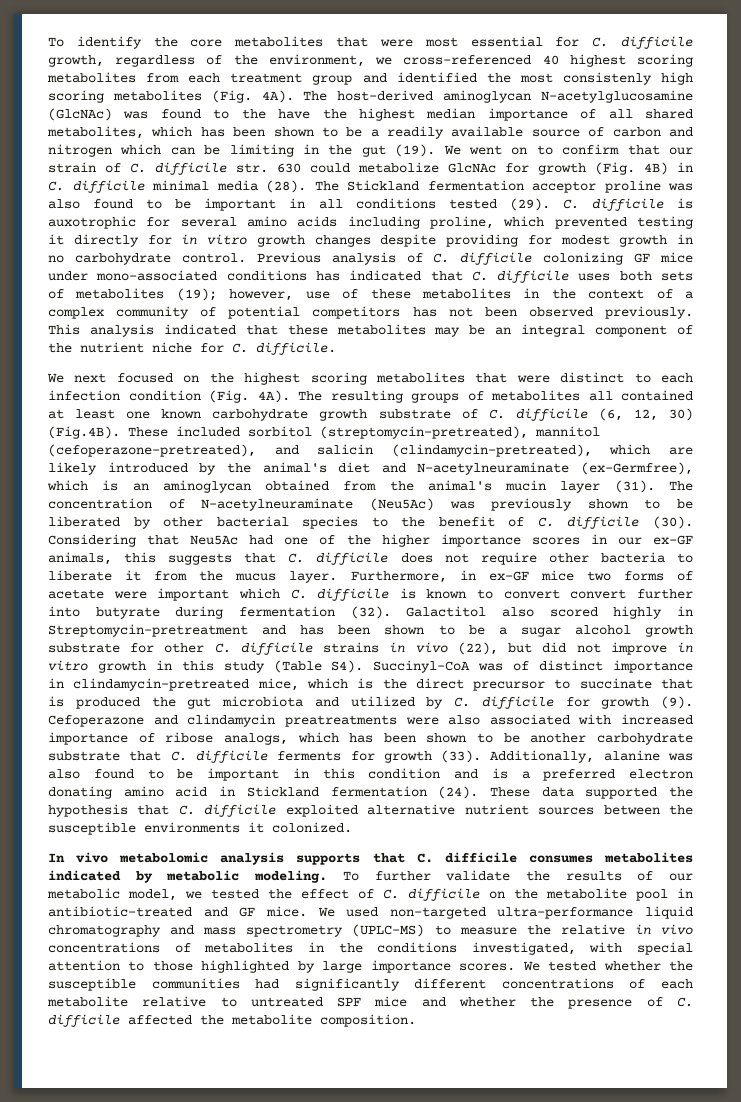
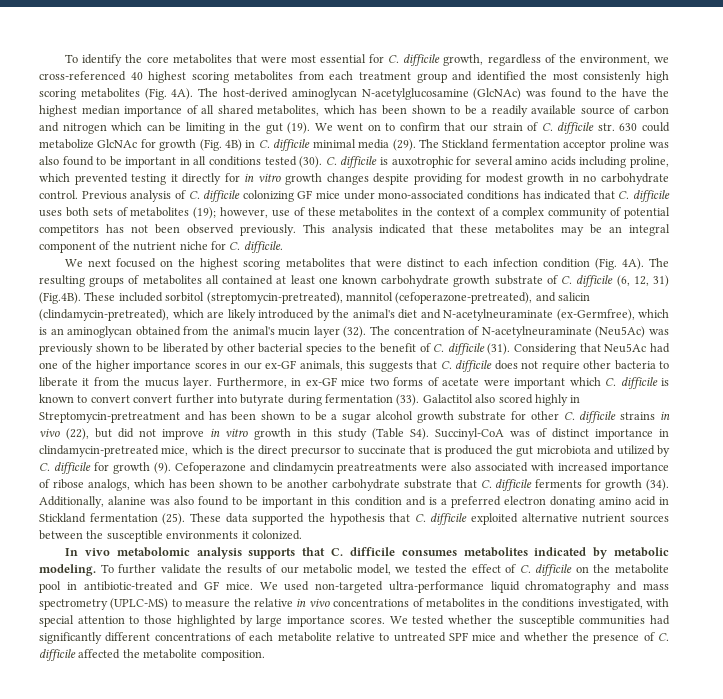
[266,180,306,193] (28). -> [392,139,416,151] (29).
[509,198,550,211] (29). -> [299,156,323,168] (30).
[669,408,694,421] 30) -> [652,275,669,287] 31)
[614,480,655,493] (31). -> [343,326,367,338] (32).
[653,516,693,529] (30). -> [487,343,511,355] (31).
[350,606,391,619] (32). -> [396,394,420,406] (33).
[441,750,482,763] (33). -> [646,479,670,491] (34).
[438,786,479,799] (24). -> [162,513,186,525] (25).

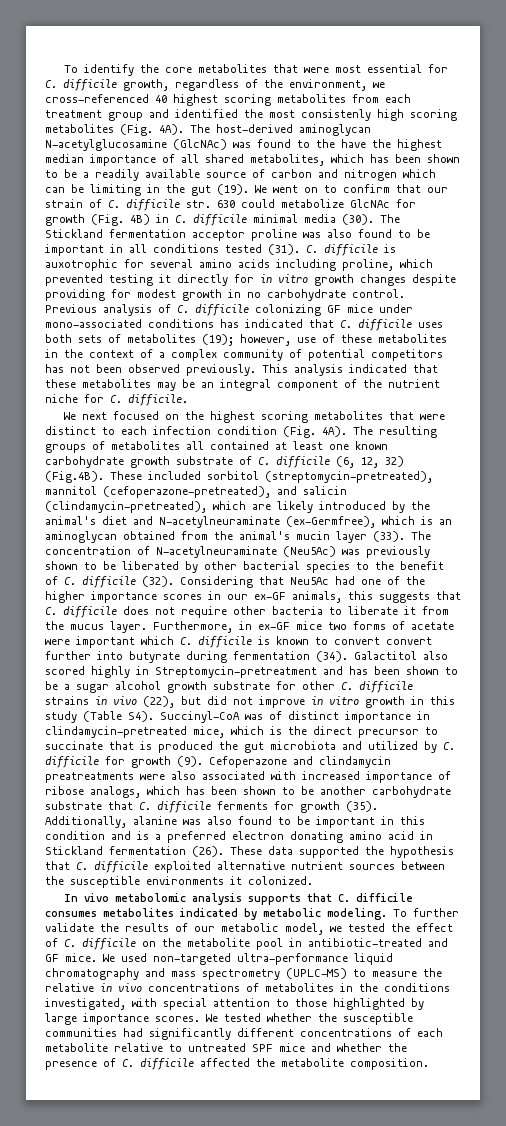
[392,139,416,151] (29). -> [342,214,374,225] (30).
[299,156,323,168] (30). -> [268,244,300,255] (31).
[652,275,669,287] 31) -> [385,456,404,467] 32)
[343,326,367,338] (32). -> [373,531,405,542] (33).
[487,343,511,355] (31). -> [142,576,174,587] (32).
[396,394,420,406] (33). -> [316,651,348,662] (34).
[646,479,670,491] (34). -> [346,801,378,812] (35).
[162,513,186,525] (25). -> [192,846,224,857] (26).

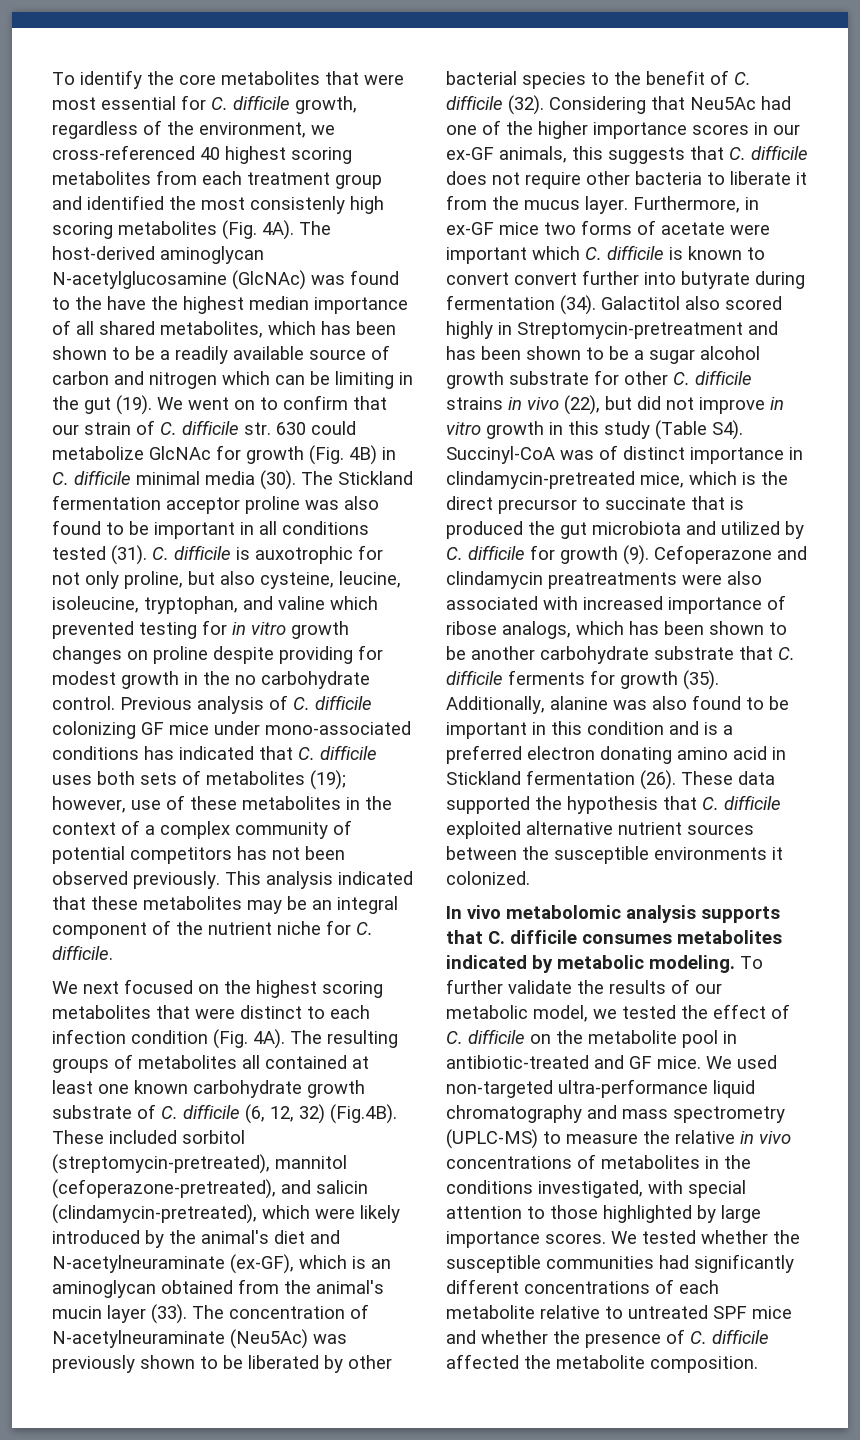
[150,259,394,271] several amino acids including proline, -> [52,571,401,589] [52,596,325,614] not only proline, but also cysteine, leucine, isoleucine, tryptophan, and valine
[159,274,228,286] it directly -> (197, 630) none
(406, 280) none -> [127,646,208,664] on proline
(241, 293) none -> [203,671,230,685] the
[252,504,271,510] are -> [315,1208,355,1219] were
[286,516,376,528] (ex-Germfree), -> [230,1254,294,1274] (ex-GF),

